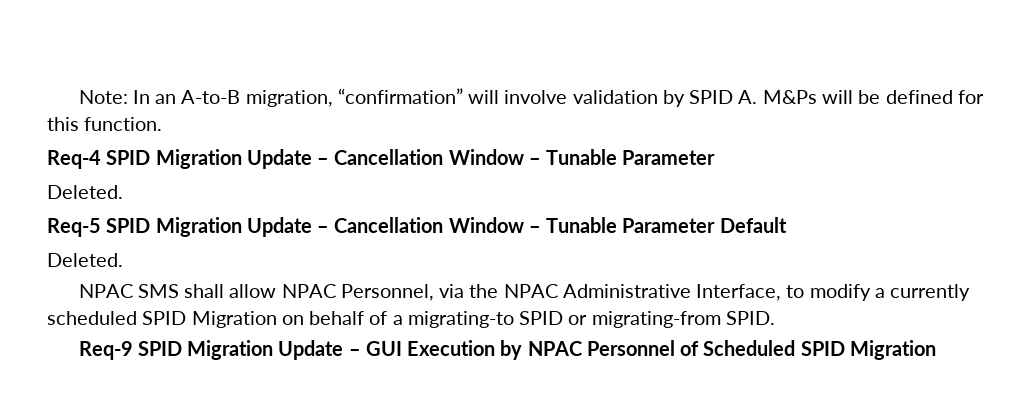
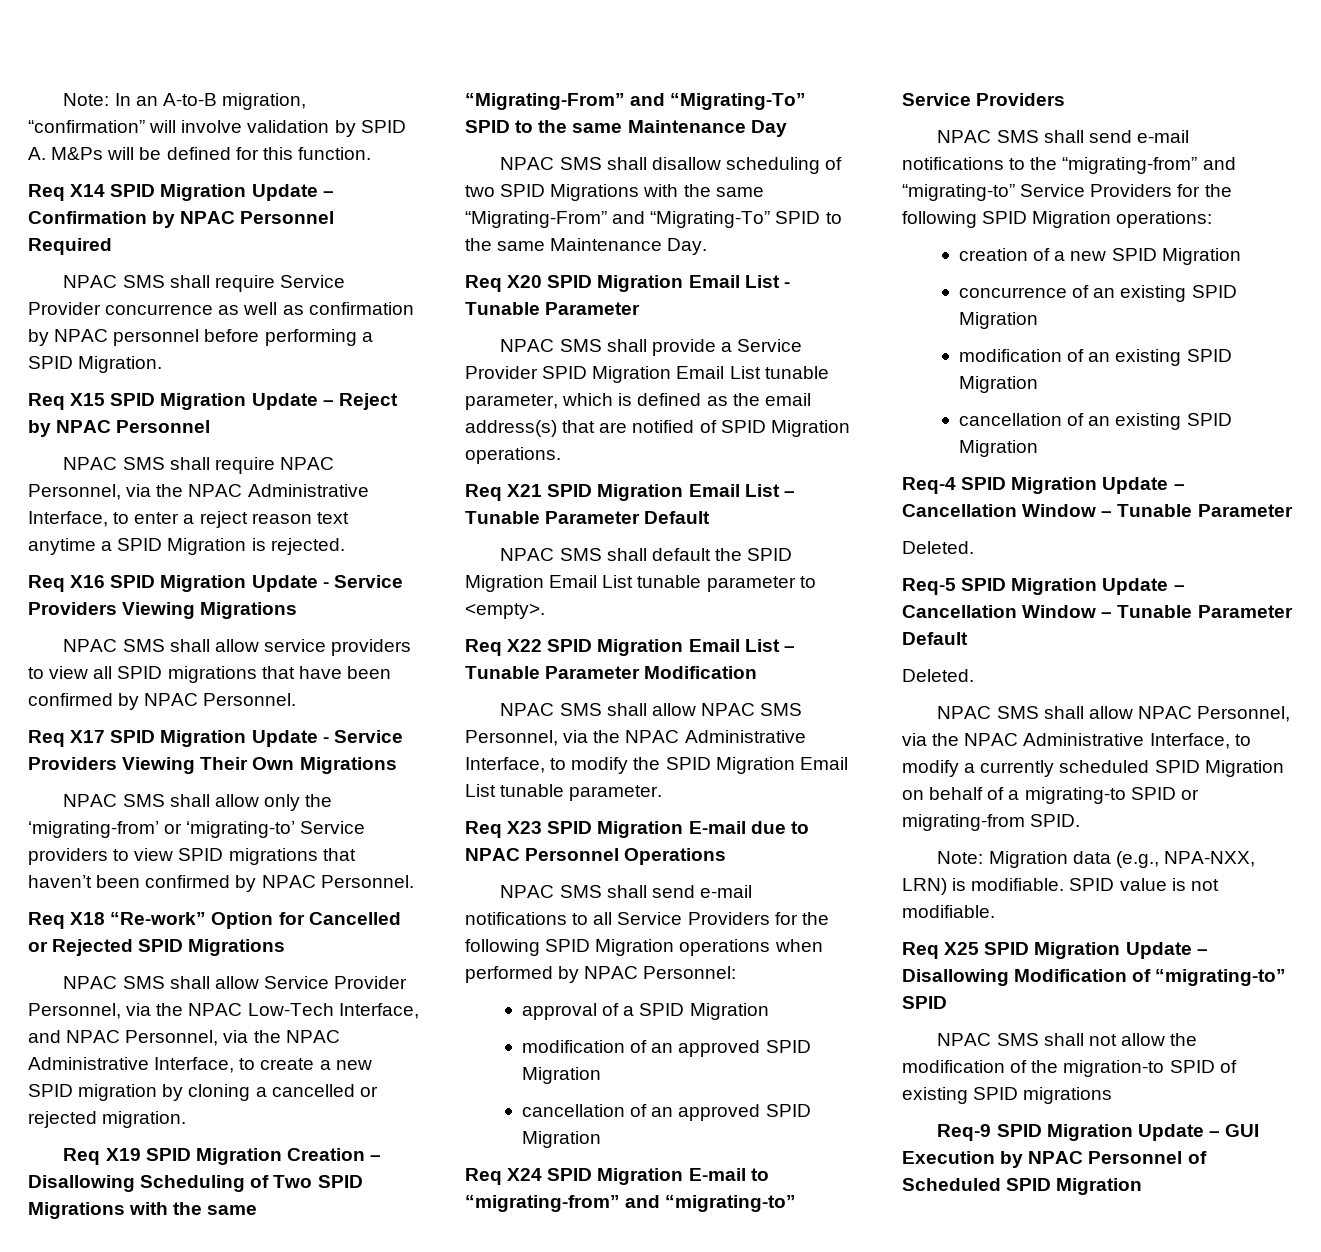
(163, 124) none -> [28,184,334,201] [28,211,335,228] [28,238,112,255] [63,275,345,292] [28,302,414,315] [28,329,373,346] [28,356,163,373] [28,393,398,410] [28,420,211,437] [63,457,334,474] [28,484,369,500] [28,511,349,528] [28,538,345,555] [28,575,403,592] [28,602,298,619] [63,639,412,656] [28,666,391,683] [28,693,297,710] [28,730,403,747] [28,757,397,774] [63,794,333,811] [28,821,366,838] [28,848,356,865] [28,875,414,892] [28,912,401,929] [28,939,286,956] [63,976,408,989] [28,1003,419,1019] [28,1030,340,1046] [28,1057,372,1073] [28,1084,378,1101] [28,1111,187,1128] [63,1148,382,1165] [28,1175,363,1192] [28,1202,258,1219] [465,93,807,110] [465,120,787,137] [500,157,843,174] [465,184,764,201] [465,211,842,228] [465,238,708,255] [465,275,790,292] [465,302,641,315] [500,339,803,356] [465,366,829,383] [465,393,811,410] [465,420,850,437] [465,447,561,464] [465,484,795,501] [465,511,711,524] [500,548,793,561] [465,575,816,592] [465,603,545,619] [465,639,795,656] [465,666,758,679] [500,703,803,716] [465,730,806,746] [465,757,848,774] [465,784,663,801] [465,821,809,838] [465,848,727,865] [500,885,752,898] [465,912,829,925] [465,939,823,956] [465,966,737,983] [522,1003,769,1020] [522,1040,811,1057] [522,1067,602,1084] [522,1104,811,1121] [522,1131,602,1148] [465,1168,769,1185] [465,1195,797,1212] [902,93,1066,106] [937,130,1189,143] [902,157,1236,174] [902,184,1232,201] [902,211,1213,228] [959,248,1241,265] [959,285,1237,302] [959,312,1039,329] [959,349,1232,366] [959,376,1039,393] [959,413,1232,430] [959,440,1039,457] // Req X14 SPID Migration Update – Confirmation by NPAC Personnel Required // NPAC SMS shall require Service Provider concurrence as well as confirmation by NPAC personnel before performing a SPID Migration. // Req X15 SPID Migration Update – Reject by NPAC Personnel // NPAC SMS shall require NPAC Personnel, via the NPAC Administrative Interface, to enter a reject reason text anytime a SPID Migration is rejected. // Req X16 SPID Migration Update - Service Providers Viewing Migrations // NPAC SMS shall allow service providers to view all SPID migrations that have been confirmed by NPAC Personnel. // Req X17 SPID Migration Update - Service Providers Viewing Their Own Migrations // NPAC SMS shall allow only the ‘migrating-from’ or ‘migrating-to’ Service providers to view SPID migrations that haven’t been confirmed by NPAC Personnel. // Req X18 “Re-work” Option for Cancelled or Rejected SPID Migrations // NPAC SMS shall allow Service Provider Personnel, via the NPAC Low-Tech Interface, and NPAC Personnel, via the NPAC Administrative Interface, to create a new SPID migration by cloning a cancelled or rejected migration. // Req X19 SPID Migration Creation – Disallowing Scheduling of Two SPID Migrations with the same “Migrating-From” and “Migrating-To” SPID to the same Maintenance Day // NPAC SMS shall disallow scheduling of two SPID Migrations with the same “Migrating-From” and “Migrating-To” SPID to the same Maintenance Day. // Req X20 SPID Migration Email List - Tunable Parameter // NPAC SMS shall provide a Service Provider SPID Migration Email List tunable parameter, which is defined as the email address(s) that are notified of SPID Migration operations. // Req X21 SPID Migration Email List – Tunable Parameter Default // NPAC SMS shall default the SPID Migration Email List tunable parameter to <empty>. // Req X22 SPID Migration Email List – Tunable Parameter Modification // NPAC SMS shall allow NPAC SMS Personnel, via the NPAC Administrative Interface, to modify the SPID Migration Email List tunable parameter. // Req X23 SPID Migration E-mail due to NPAC Personnel Operations // NPAC SMS shall send e-mail notifications to all Service Providers for the following SPID Migration operations when performed by NPAC Personnel: // approval of a SPID Migration // modification of an approved SPID Migration // cancellation of an approved SPID Migration // Req X24 SPID Migration E-mail to “migrating-from” and “migrating-to” Service Providers // NPAC SMS shall send e-mail notifications to the “migrating-from” and “migrating-to” Service Providers for the following SPID Migration operations: // creation of a new SPID Migration // concurrence of an existing SPID Migration // modification of an existing SPID Migration // cancellation of an existing SPID Migration
(775, 318) none -> [937,851,1255,868] [902,878,1219,895] [902,905,995,918] [902,942,1208,959] [902,969,1287,986] [902,996,947,1009] [937,1033,1198,1046] [902,1060,1237,1077] [902,1087,1113,1104] // Note: Migration data (e.g., NPA-NXX, LRN) is modifiable. SPID value is not modifiable. // Req X25 SPID Migration Update – Disallowing Modification of “migrating-to” SPID // NPAC SMS shall not allow the modification of the migration-to SPID of existing SPID migrations

